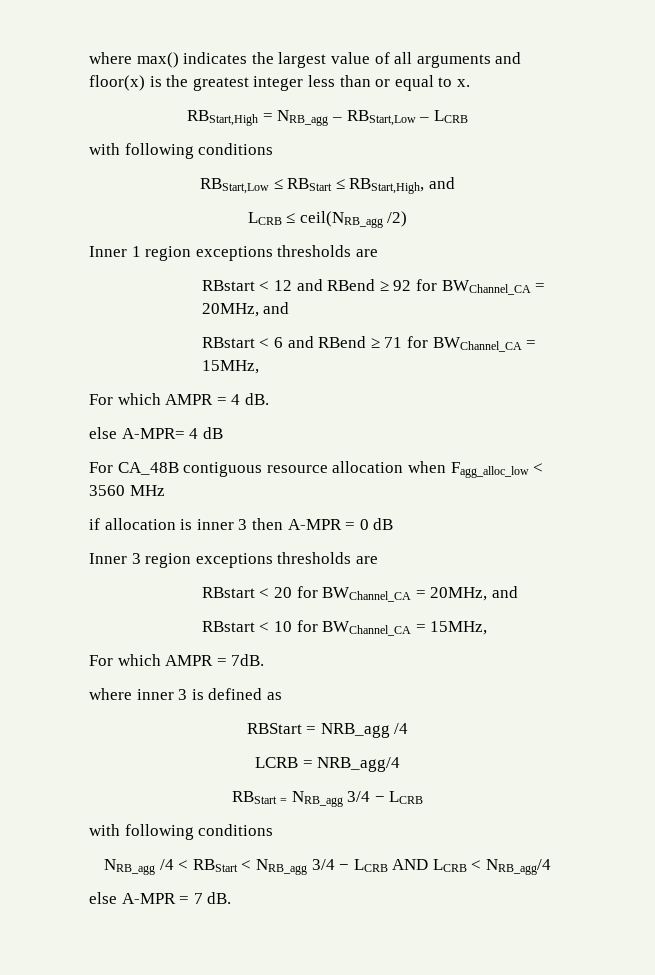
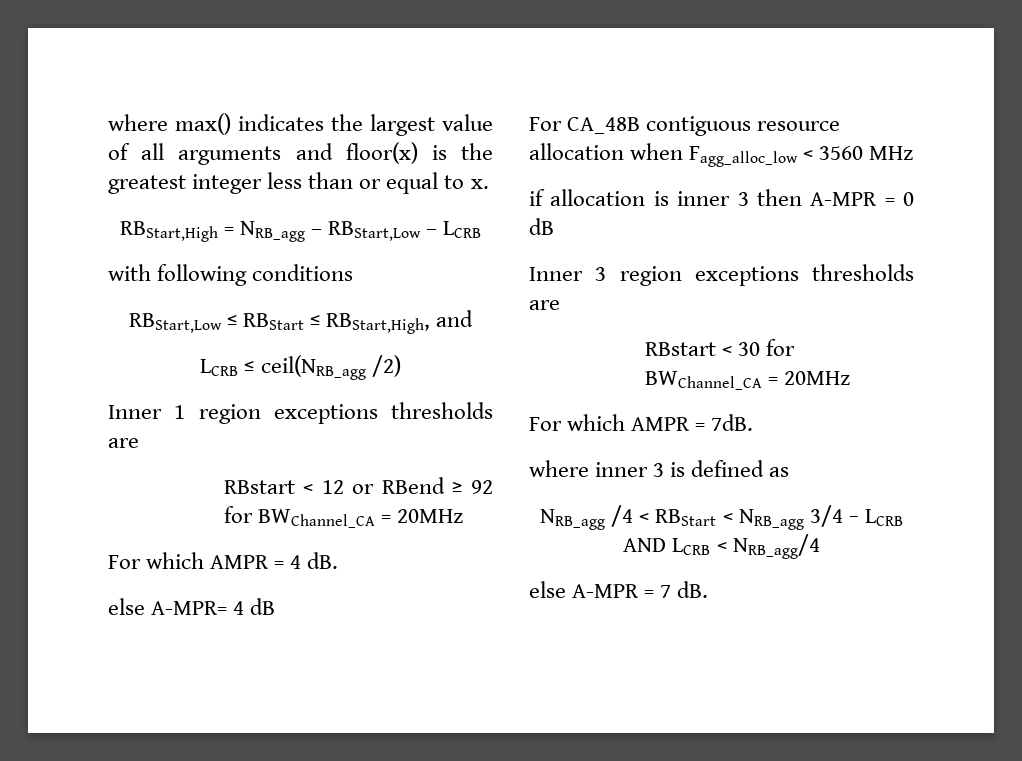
[296,279,323,291] and -> [352,484,375,494] or
[201,302,290,317] [201,336,537,352] [201,360,259,374] 20MHz, and // RBstart < 6 and RBend ≥ 71 for BWChannel_CA = 15MHz, -> [396,509,463,523] 20MHz
[273,586,518,602] [201,620,488,636] 20 for BWChannel_CA = 20MHz, and // RBstart < 10 for BWChannel_CA = 15MHz, -> [737,339,795,356] [644,371,850,390] 30 for BWChannel_CA = 20MHz
[246,723,409,738] [254,757,401,772] [231,791,424,807] [89,824,274,840] // RBStart = NRB_agg /4 // LCRB = NRB_agg/4 // RBStart = NRB_agg 3/4 − LCRB // with following conditions -> (790, 472) none

